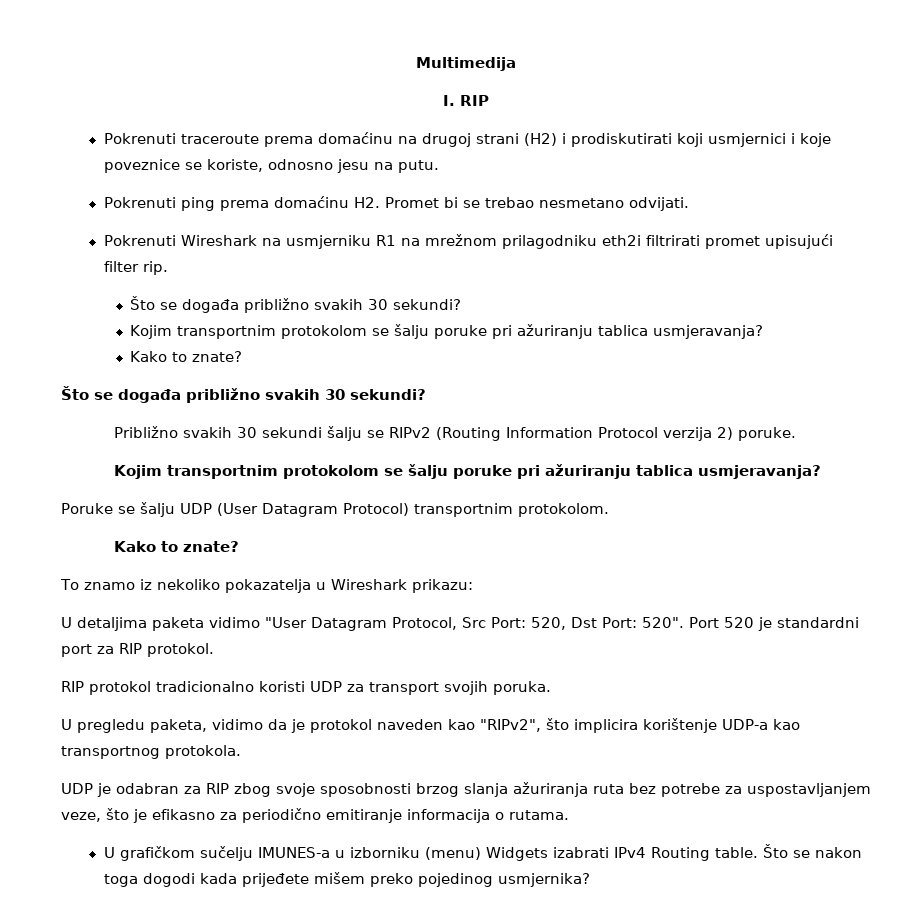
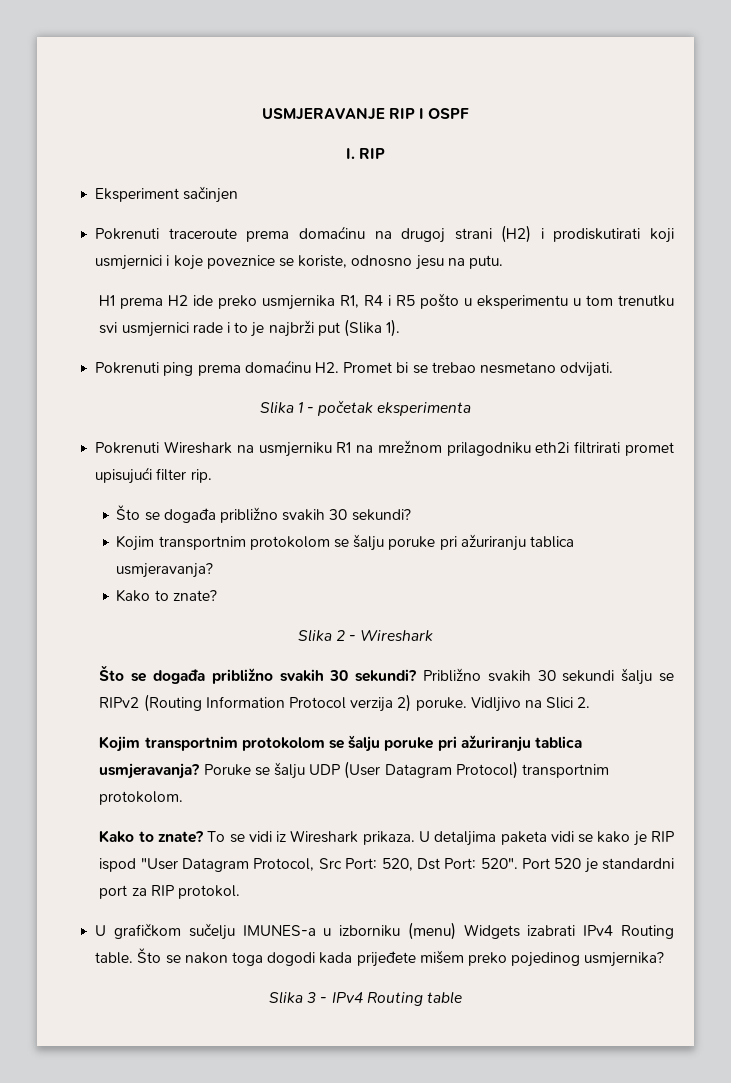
[416,57,516,71] Multimedija -> [261,108,470,120] USMJERAVANJE RIP I OSPF
(489, 100) none -> [95,186,239,203] // Eksperiment sačinjen
(439, 166) none -> [99,293,675,310] [99,319,401,337] // H1 prema H2 ide preko usmjernika R1, R4 i R5 pošto u eksperimentu u tom trenutku svi usmjernici rade i to je najbrži put (Slika 1).
(689, 204) none -> [259,400,472,416] // Slika 1 - početak eksperimenta
[61,386,426,403] // Što se događa približno svakih 30 sekundi? // -> [297,629,434,642] [99,665,417,684] // Slika 2 - Wireshark // Što se događa približno svakih 30 sekundi?
(796, 434) none -> [470,697,591,712] Vidljivo na Slici 2.
(821, 472) // -> (200, 771) none
[60,579,473,593] [61,617,260,631] // To znamo iz nekoliko pokazatelja u Wireshark prikazu: // U detaljima paketa vidimo -> [207,830,674,846] [99,858,137,872] To se vidi iz Wireshark prikaza. U detaljima paketa vidi se kako je RIP ispod
[61,681,551,695] [61,718,800,733] [61,745,241,759] [61,782,871,797] [61,808,569,823] // RIP protokol tradicionalno koristi UDP za transport svojih poruka. // U pregledu paketa, vidimo da je protokol naveden kao "RIPv2", što implicira korištenje UDP-a kao transportnog protokola. // UDP je odabran za RIP zbog svoje sposobnosti brzog slanja ažuriranja ruta bez potrebe za uspostavljanjem veze, što je efikasno za periodično emitiranje informacija o rutama. -> (240, 892) none
(590, 880) none -> [269,991,462,1006] // Slika 3 - IPv4 Routing table

